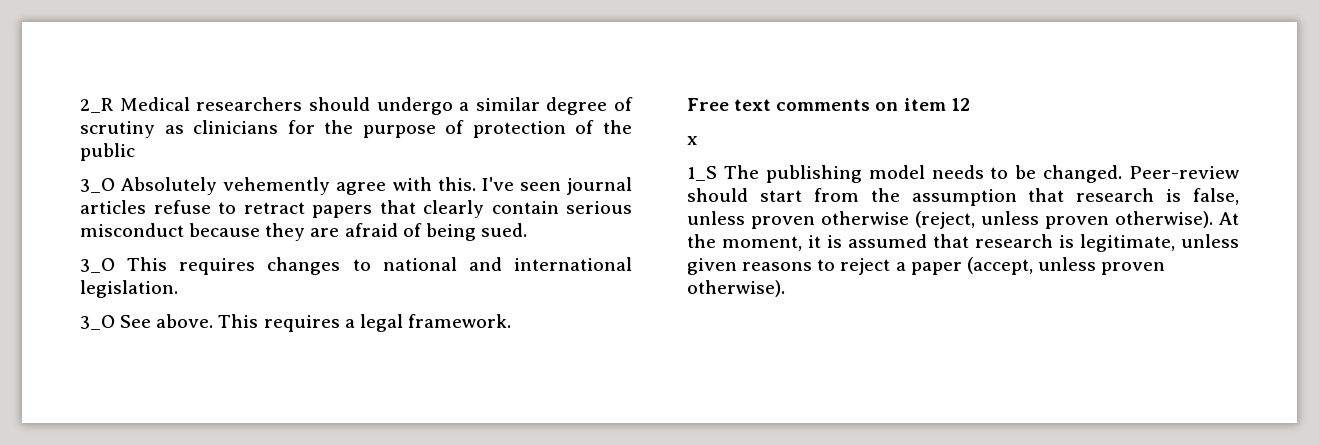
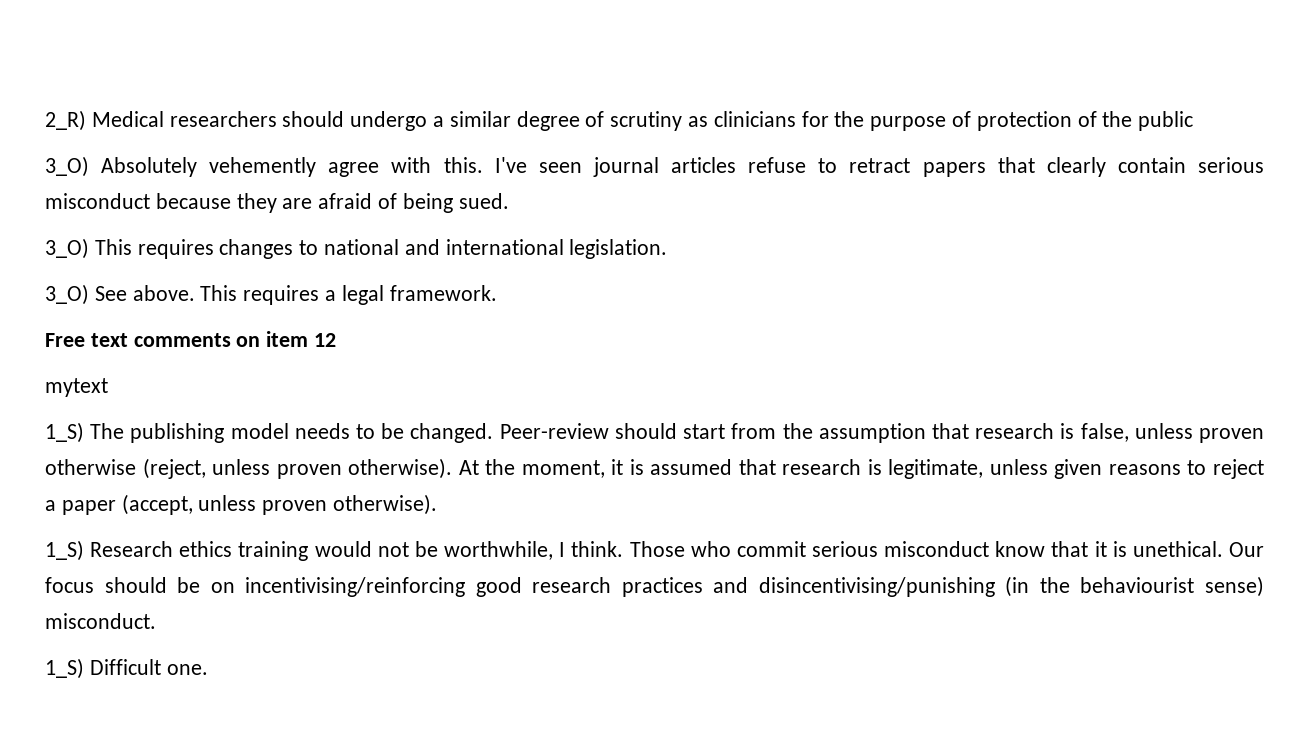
[80,98,113,113] 2_R -> [45,110,86,131] 2_R)
[80,178,115,193] 3_O -> [45,156,89,177] 3_O)
[80,258,115,273] 3_O -> [45,238,89,259] 3_O)
[80,315,115,330] 3_O -> [45,284,89,305] 3_O)
[687,136,698,145] [687,166,717,181] x // 1_S -> [45,378,108,397] [45,422,84,443] mytext // 1_S)
(785, 288) none -> [45,540,1264,561] [45,576,1264,597] [45,613,156,629] [45,658,208,679] // 1_S) Research ethics training would not be worthwhile, I think. Those who commit serious misconduct know that it is unethical. Our focus should be on incentivising/reinforcing good research practices and disincentivising/punishing (in the behaviourist sense) misconduct. // 1_S) Difficult one.

